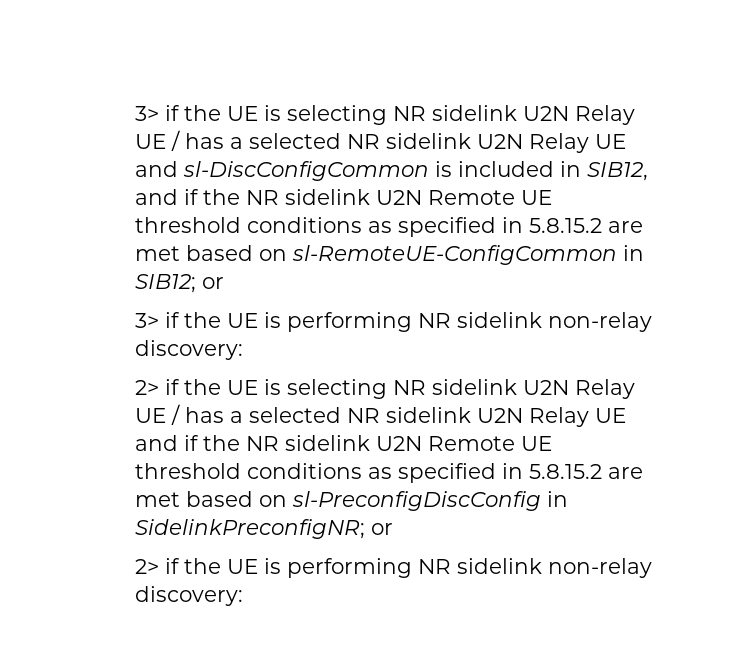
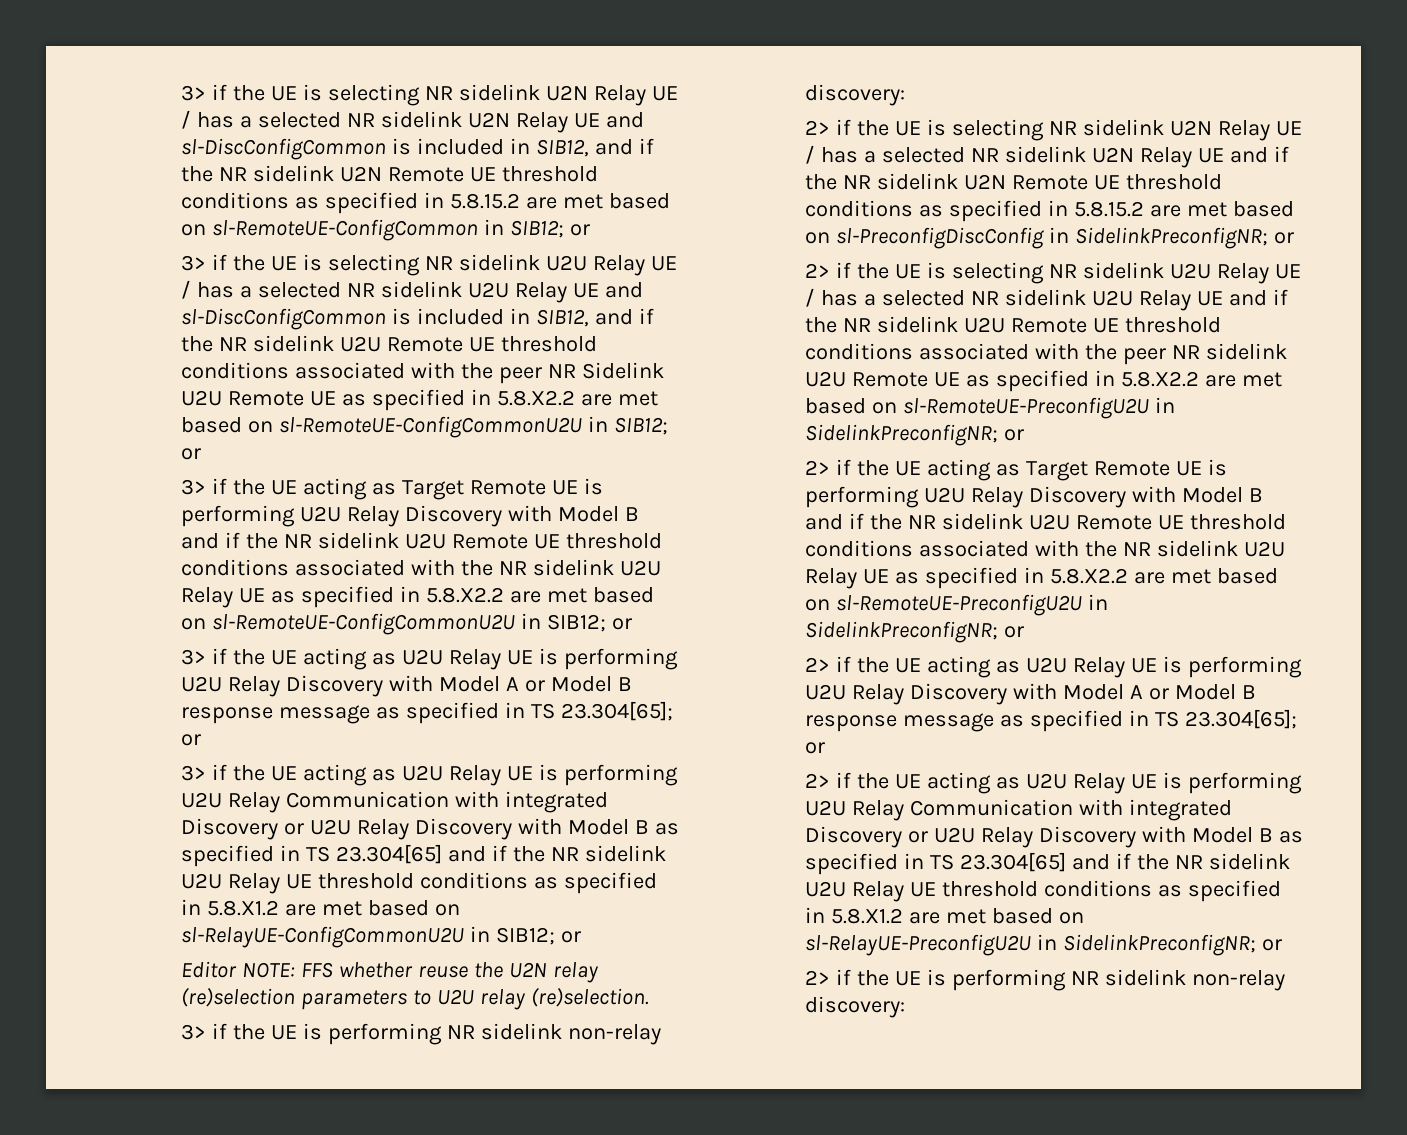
(224, 283) none -> [181,254,677,276] [181,280,643,303] [181,308,655,330] [181,335,598,352] [181,362,665,384] [181,389,658,411] [181,416,669,438] [181,448,202,460] [181,478,603,500] [181,505,640,527] [181,532,662,549] [181,559,662,576] [181,586,654,608] [181,613,633,635] [181,648,678,670] [181,675,632,697] [181,701,674,724] [181,734,202,746] [181,764,678,786] [181,791,609,813] [181,818,679,840] [181,844,666,867] [181,872,658,894] [181,899,461,916] [181,926,582,948] [181,961,599,983] [181,987,650,1010] // 3> if the UE is selecting NR sidelink U2U Relay UE / has a selected NR sidelink U2U Relay UE and sl-DiscConfigCommon is included in SIB12, and if the NR sidelink U2U Remote UE threshold conditions associated with the peer NR Sidelink U2U Remote UE as specified in 5.8.X2.2 are met based on sl-RemoteUE-ConfigCommonU2U in SIB12; or // 3> if the UE acting as Target Remote UE is performing U2U Relay Discovery with Model B and if the NR sidelink U2U Remote UE threshold conditions associated with the NR sidelink U2U Relay UE as specified in 5.8.X2.2 are met based on sl-RemoteUE-ConfigCommonU2U in SIB12; or // 3> if the UE acting as U2U Relay UE is performing U2U Relay Discovery with Model A or Model B response message as specified in TS 23.304[65]; or // 3> if the UE acting as U2U Relay UE is performing U2U Relay Communication with integrated Discovery or U2U Relay Discovery with Model B as specified in TS 23.304[65] and if the NR sidelink U2U Relay UE threshold conditions as specified in 5.8.X1.2 are met based on sl-RelayUE-ConfigCommonU2U in SIB12; or // Editor NOTE: FFS whether reuse the U2N relay (re)selection parameters to U2U relay (re)selection.
(393, 529) none -> [805,262,1301,284] [805,288,1288,311] [805,316,1222,333] [805,343,1288,365] [805,370,1282,392] [805,397,1176,419] [805,424,1025,446] [805,459,1227,481] [805,486,1264,508] [805,513,1286,530] [805,540,1286,557] [805,567,1278,589] [805,594,1109,616] [805,621,1025,643] [805,656,1302,678] [805,683,1256,705] [805,709,1298,732] [805,742,826,754] [805,772,1302,794] [805,799,1233,821] [805,826,1303,848] [805,852,1290,875] [805,880,1282,902] [805,907,1085,924] [805,934,1283,956] // 2> if the UE is selecting NR sidelink U2U Relay UE / has a selected NR sidelink U2U Relay UE and if the NR sidelink U2U Remote UE threshold conditions associated with the peer NR sidelink U2U Remote UE as specified in 5.8.X2.2 are met based on sl-RemoteUE-PreconfigU2U in SidelinkPreconfigNR; or // 2> if the UE acting as Target Remote UE is performing U2U Relay Discovery with Model B and if the NR sidelink U2U Remote UE threshold conditions associated with the NR sidelink U2U Relay UE as specified in 5.8.X2.2 are met based on sl-RemoteUE-PreconfigU2U in SidelinkPreconfigNR; or // 2> if the UE acting as U2U Relay UE is performing U2U Relay Discovery with Model A or Model B response message as specified in TS 23.304[65]; or // 2> if the UE acting as U2U Relay UE is performing U2U Relay Communication with integrated Discovery or U2U Relay Discovery with Model B as specified in TS 23.304[65] and if the NR sidelink U2U Relay UE threshold conditions as specified in 5.8.X1.2 are met based on sl-RelayUE-PreconfigU2U in SidelinkPreconfigNR; or

